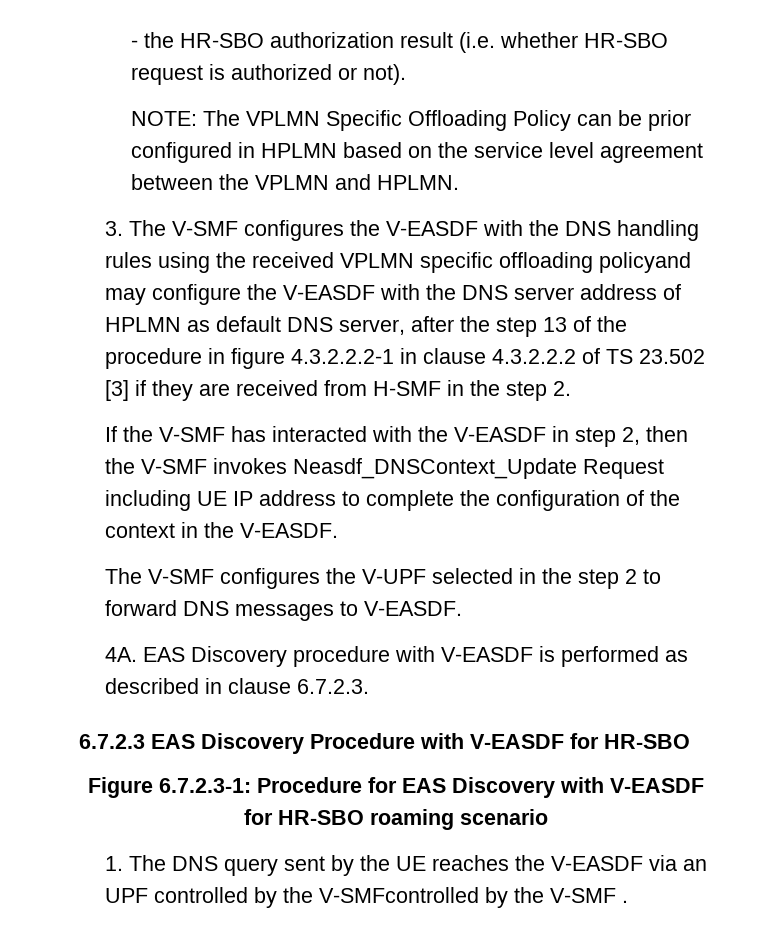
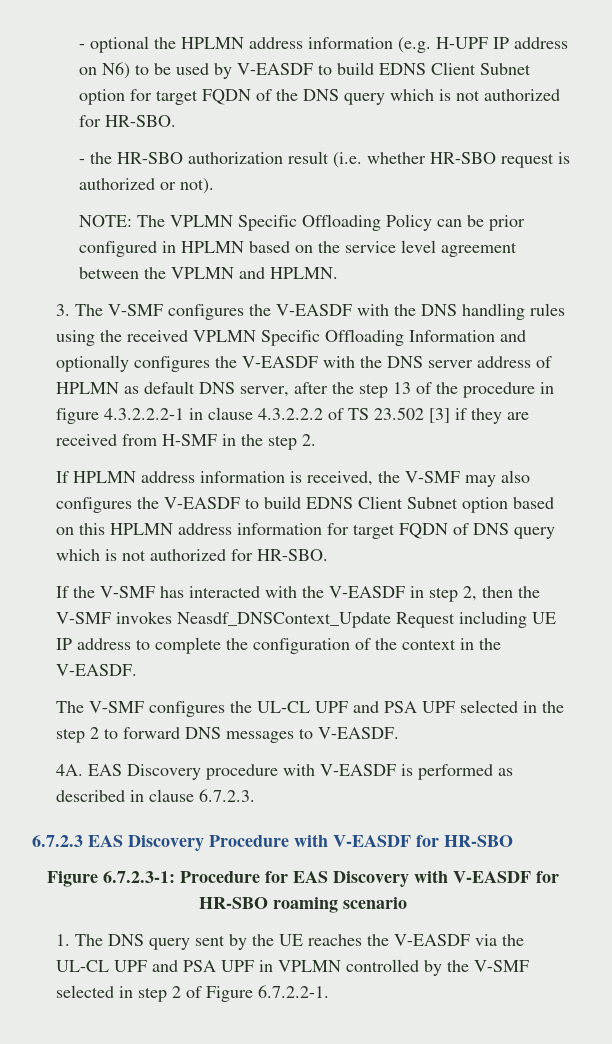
[130,40,138,48] - -> [79,36,569,53] [79,62,532,79] [79,89,561,105] [79,115,177,127] [79,159,86,164] - optional the HPLMN address information (e.g. H-UPF IP address on N6) to be used by V-EASDF to build EDNS Client Subnet option for target FQDN of the DNS query which is not authorized for HR-SBO. // -
[419,252,691,273] [104,284,241,305] specific offloading policyand may configure -> [260,329,526,346] [55,355,210,372] Specific Offloading Information and optionally configures
(571, 388) none -> [55,470,530,487] [55,496,554,513] [55,523,555,539] [55,549,328,561] // If HPLMN address information is received, the V-SMF may also configures the V-EASDF to build EDNS Client Subnet option based on this HPLMN address information for target FQDN of DNS query which is not authorized for HR-SBO.
[361,569,426,584] V-UPF -> [256,701,455,713] UL-CL UPF and PSA UPF
[682,859,707,871] [104,887,628,908] an UPF controlled by the V-SMFcontrolled by the V-SMF . -> [501,934,524,946] [55,959,529,976] [55,985,329,1002] the UL-CL UPF and PSA UPF in VPLMN controlled by the V-SMF selected in step 2 of Figure 6.7.2.2-1.

